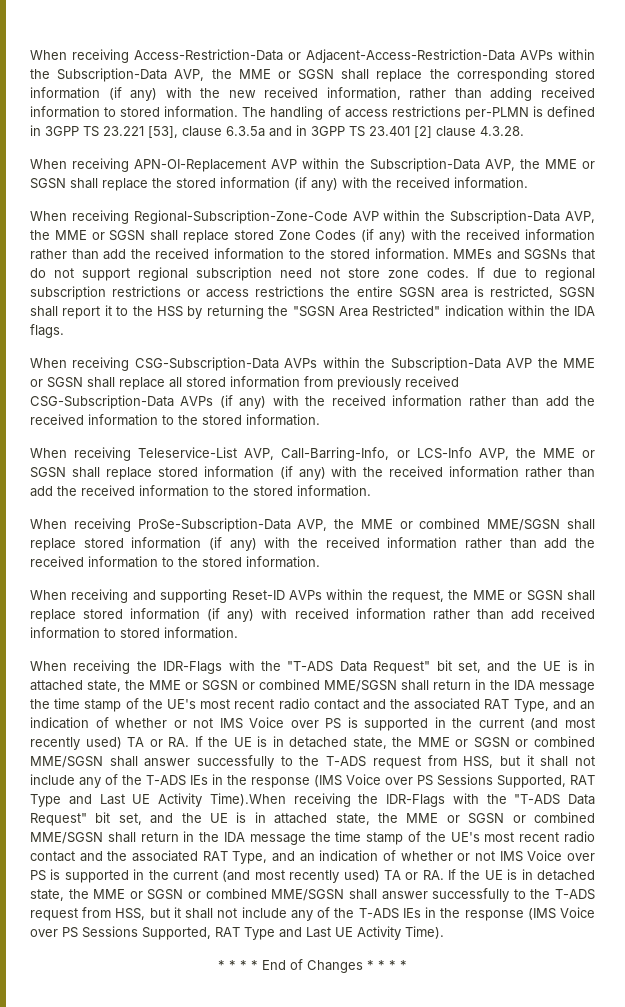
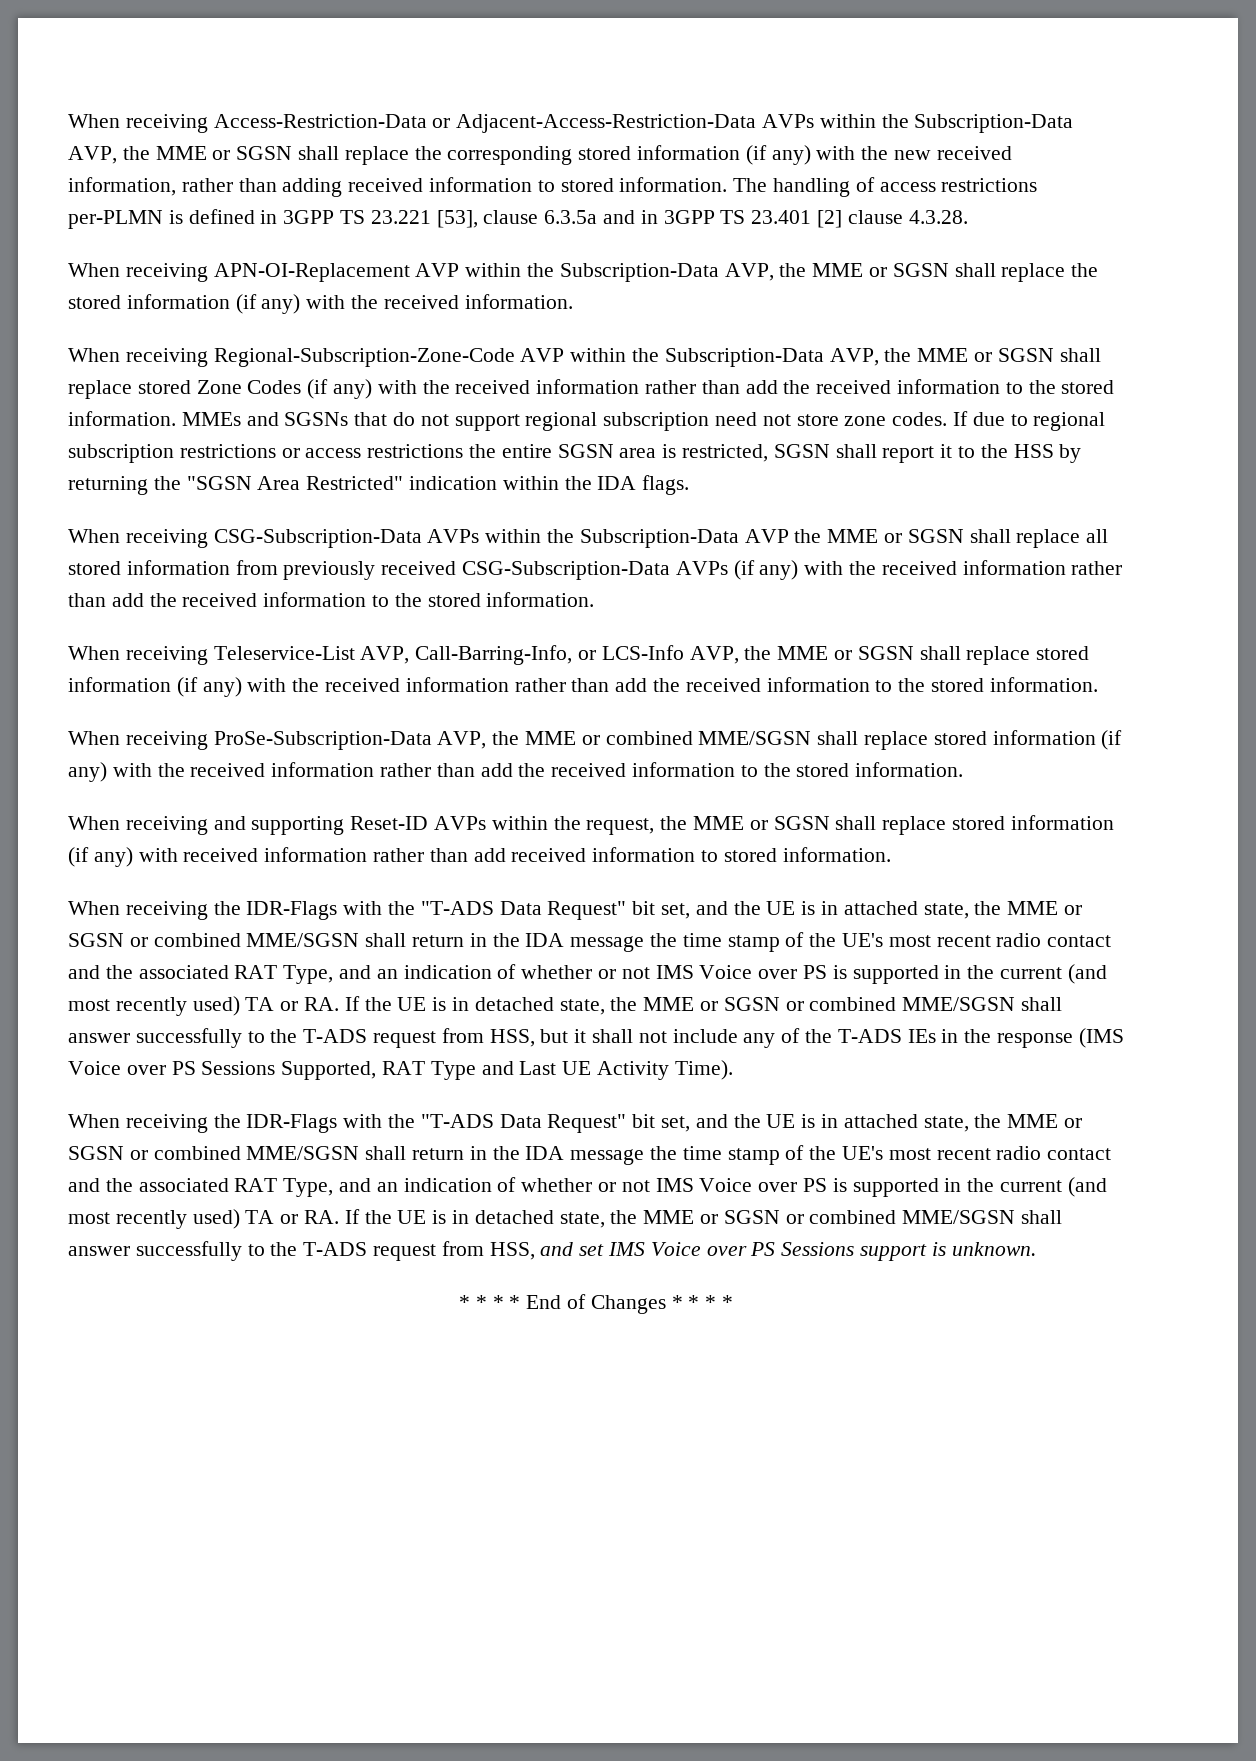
[209,793,286,806] Time).When -> [674,1060,733,1080] [68,1114,120,1128] Time). // When
[149,907,596,921] [30,926,444,940] but it shall not include any of the T-ADS IEs in the response (IMS Voice over PS Sessions Supported, RAT Type and Last UE Activity Time). -> [540,1242,1036,1261] and set IMS Voice over PS Sessions support is unknown.

